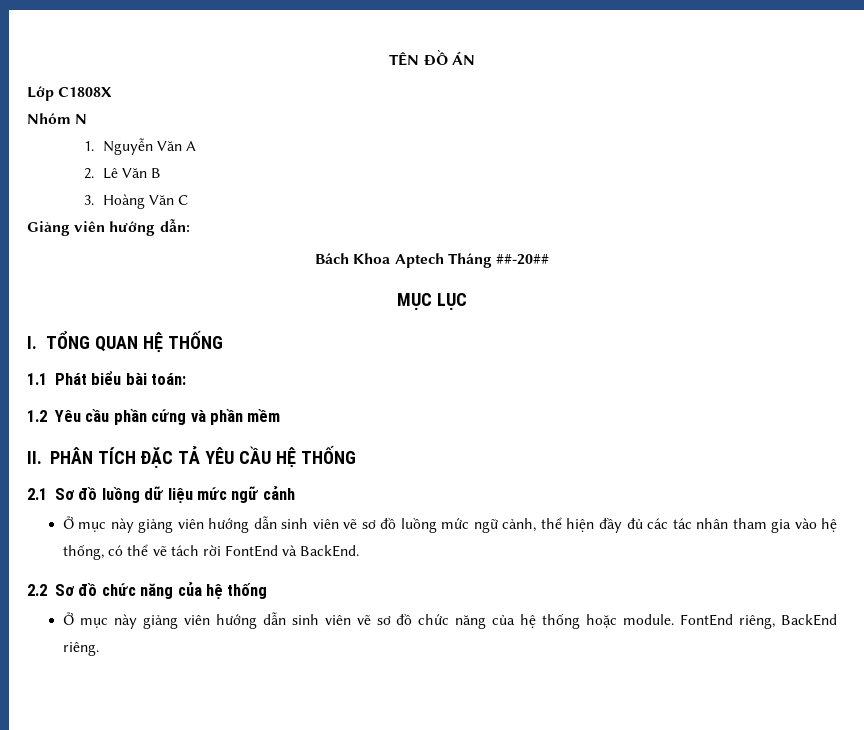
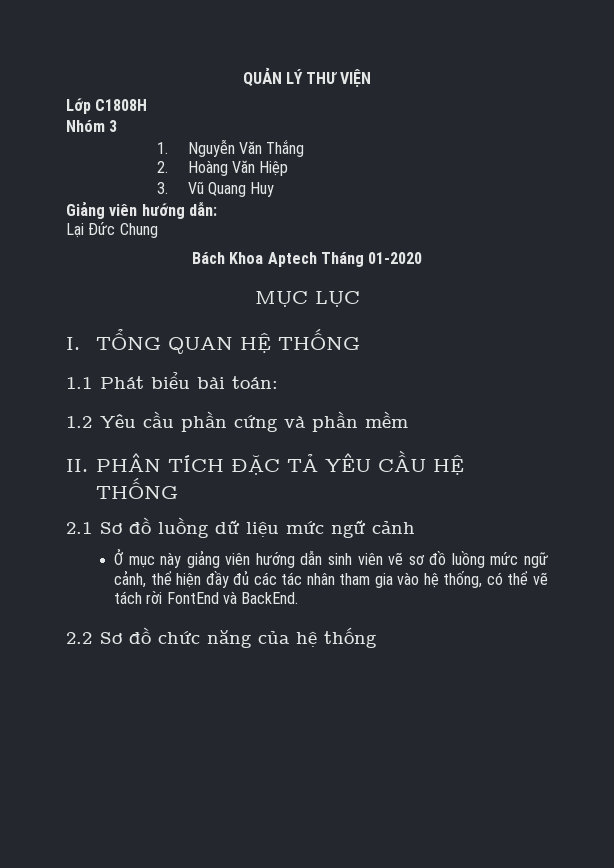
[389,49,475,66] TÊN ĐỒ ÁN -> [242,67,372,87] QUẢN LÝ THƯ VIỆN
[58,87,113,97] C1808X -> [95,99,148,111] C1808H
[75,114,88,124] N -> [109,120,118,132] 3
[186,141,197,151] [83,168,162,179] [83,194,190,209] A // 2. Lê Văn B // 3. Hoàng Văn C -> [266,140,305,157] [157,160,289,176] [157,181,275,197] Thắng // 2. Hoàng Văn Hiệp // 3. Vũ Quang Huy
(190, 225) none -> [66,222,158,238] // Lại Đức Chung
[495,254,549,265] ##-20## -> [368,252,423,264] 01-2020
[62,612,838,629] [62,642,99,656] // Ở mục này giảng viên hướng dẫn sinh viên vẽ sơ đồ chức năng của hệ thống hoặc module. FontEnd riêng, BackEnd riêng. -> (377, 637) none

